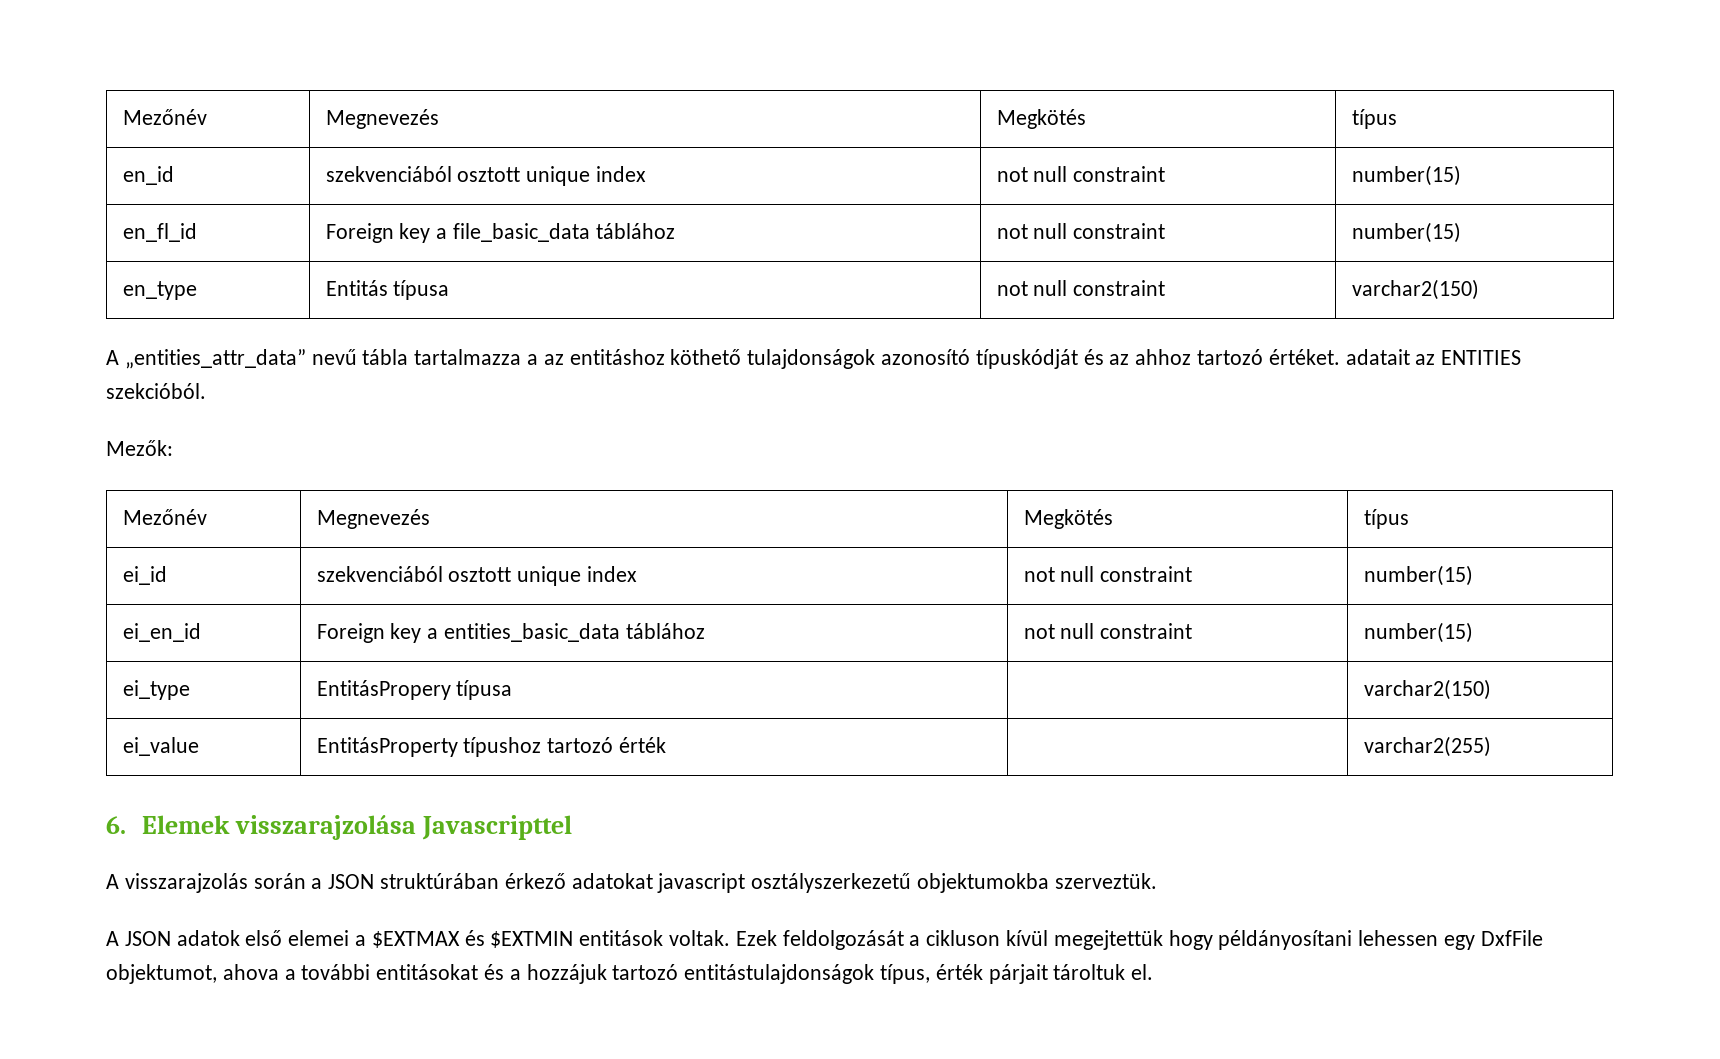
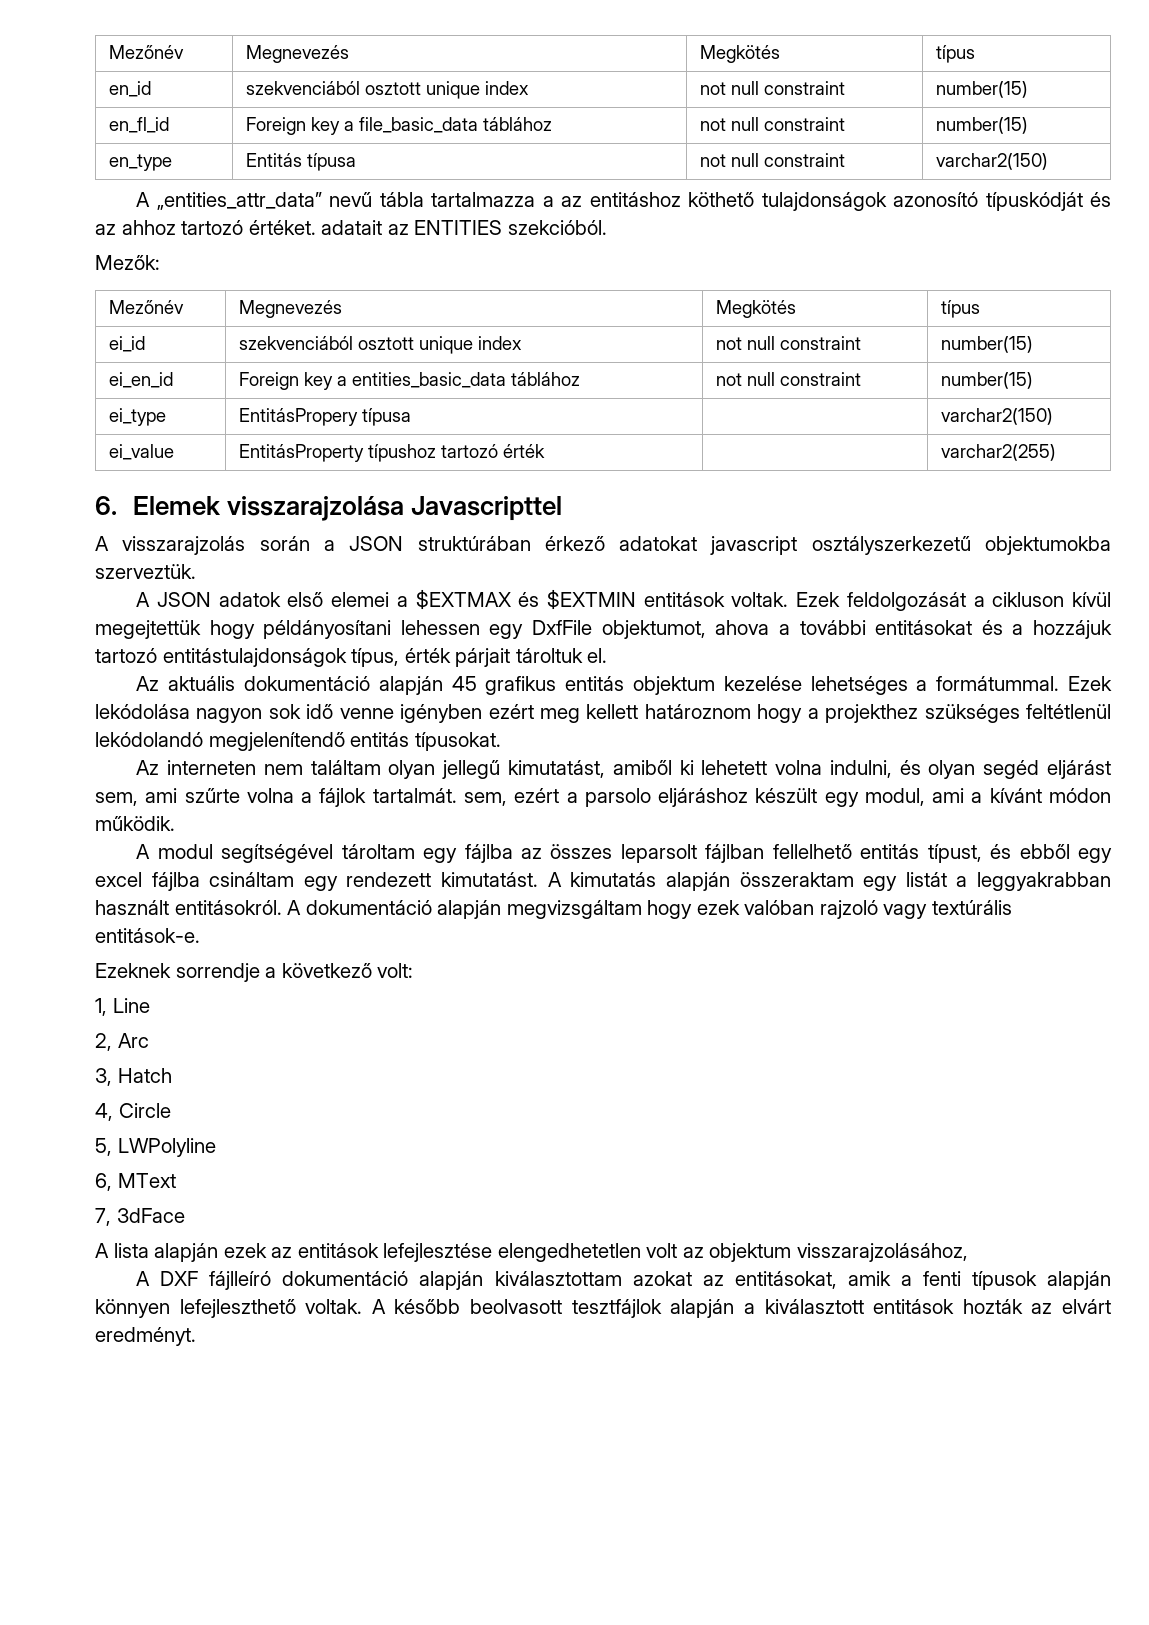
(1154, 972) none -> [136,676,1112,695] [95,704,1111,723] [95,732,501,751] [136,760,1112,779] [95,788,1112,807] [95,816,175,831] [136,844,1112,863] [95,872,1112,891] [95,900,1012,919] [95,928,200,943] [95,963,414,982] [95,998,150,1016] [95,1033,149,1051] [95,1068,172,1086] [95,1103,171,1121] [95,1138,216,1157] [95,1173,176,1191] [95,1208,185,1226] [95,1243,968,1262] [136,1271,1111,1290] [95,1299,1112,1318] [95,1327,196,1346] // Az aktuális dokumentáció alapján 45 grafikus entitás objektum kezelése lehetséges a formátummal. Ezek lekódolása nagyon sok idő venne igényben ezért meg kellett határoznom hogy a projekthez szükséges feltétlenül lekódolandó megjelenítendő entitás típusokat. // Az interneten nem találtam olyan jellegű kimutatást, amiből ki lehetett volna indulni, és olyan segéd eljárást sem, ami szűrte volna a fájlok tartalmát. sem, ezért a parsolo eljáráshoz készült egy modul, ami a kívánt módon működik. // A modul segítségével tároltam egy fájlba az összes leparsolt fájlban fellelhető entitás típust, és ebből egy excel fájlba csináltam egy rendezett kimutatást. A kimutatás alapján összeraktam egy listát a leggyakrabban használt entitásokról. A dokumentáció alapján megvizsgáltam hogy ezek valóban rajzoló vagy textúrális entitások-e. // Ezeknek sorrendje a következő volt: // 1, Line // 2, Arc // 3, Hatch // 4, Circle // 5, LWPolyline // 6, MText // 7, 3dFace // A lista alapján ezek az entitások lefejlesztése elengedhetetlen volt az objektum visszarajzolásához, // A DXF fájlleíró dokumentáció alapján kiválasztottam azokat az entitásokat, amik a fenti típusok alapján könnyen lefejleszthető voltak. A később beolvasott tesztfájlok alapján a kiválasztott entitások hozták az elvárt eredményt.

